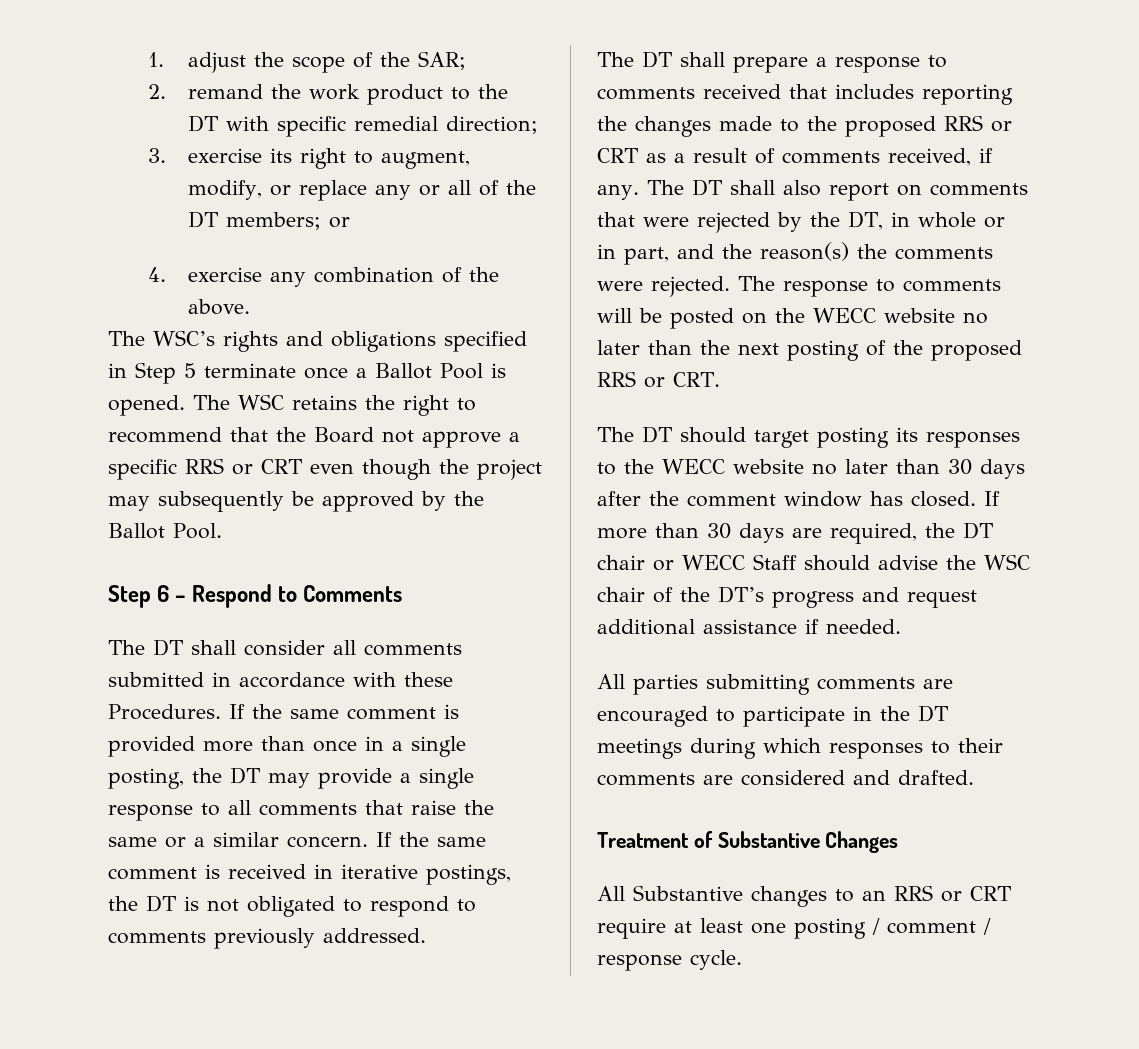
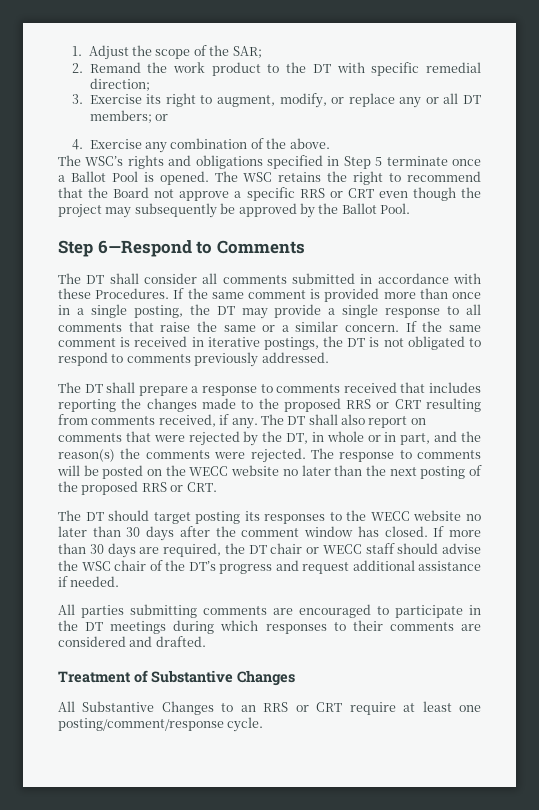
[187,52,246,73] adjust -> [88,45,129,60] Adjust
[187,84,263,99] remand -> [89,62,141,73] Remand
[187,148,262,163] exercise -> [89,94,142,104] Exercise
[478,180,536,196] of the -> (459, 98) none
[187,267,262,282] exercise -> [89,139,142,149] Exercise
[157,584,273,608] 6 – Respond -> [97,240,192,257] 6—Respond
[646,148,775,164] as a result of -> [426,398,482,412] [58,414,88,425] resulting from
[753,554,797,570] Staff -> [365,543,395,554] staff
[751,886,827,907] changes -> [161,701,214,715] Changes
[794,918,991,939] [597,954,682,971] posting / comment / response -> [58,718,224,731] posting/comment/response

